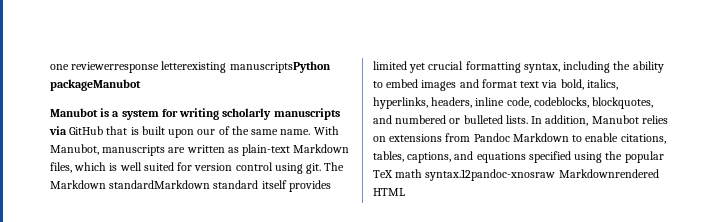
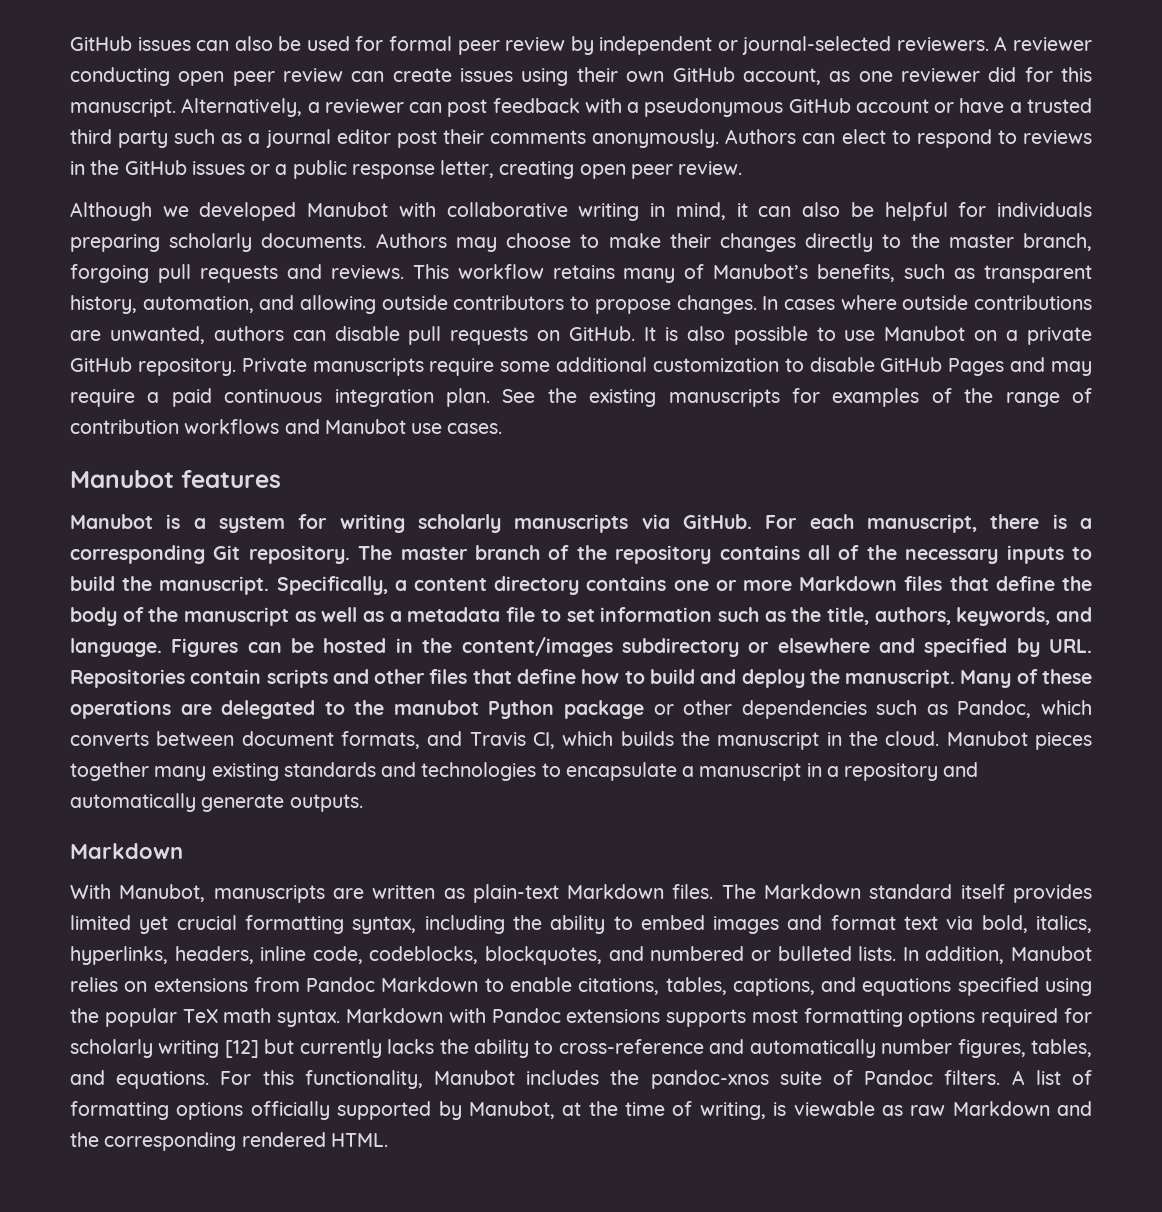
[50,61,331,73] [50,79,141,91] one reviewerresponse letterexisting manuscriptsPython packageManubot -> [70,36,1092,55] [70,67,1093,86] [70,98,1092,117] [70,129,1092,148] [70,160,743,179] [70,202,1093,221] [70,233,1092,252] [70,264,1092,283] [70,295,1093,314] [70,326,1093,345] [70,357,1092,376] [70,388,1092,407] [70,419,503,434] [70,470,281,488] GitHub issues can also be used for formal peer review by independent or journal-selected reviewers. A reviewer conducting open peer review can create issues using their own GitHub account, as one reviewer did for this manuscript. Alternatively, a reviewer can post feedback with a pseudonymous GitHub account or have a trusted third party such as a journal editor post their comments anonymously. Authors can elect to respond to reviews in the GitHub issues or a public response letter, creating open peer review. // Although we developed Manubot with collaborative writing in mind, it can also be helpful for individuals preparing scholarly documents. Authors may choose to make their changes directly to the master branch, forgoing pull requests and reviews. This workflow retains many of Manubot’s benefits, such as transparent history, automation, and allowing outside contributors to propose changes. In cases where outside contributions are unwanted, authors can disable pull requests on GitHub. It is also possible to use Manubot on a private GitHub repository. Private manuscripts require some additional customization to disable GitHub Pages and may require a paid continuous integration plan. See the existing manuscripts for examples of the range of contribution workflows and Manubot use cases. // Manubot features
[69,126,311,138] GitHub that is built upon our of the same name. -> [683,514,1093,533] [70,545,1092,564] [70,576,1093,595] [70,607,1093,626] [70,637,1093,657] [70,669,1092,688] [70,700,1092,719] [70,731,1093,750] [70,762,979,781] [70,793,363,812] [70,843,183,859] GitHub. For each manuscript, there is a corresponding Git repository. The master branch of the repository contains all of the necessary inputs to build the manuscript. Specifically, a content directory contains one or more Markdown files that define the body of the manuscript as well as a metadata file to set information such as the title, authors, keywords, and language. Figures can be hosted in the content/images subdirectory or elsewhere and specified by URL. Repositories contain scripts and other files that define how to build and deploy the manuscript. Many of these operations are delegated to the manubot Python package or other dependencies such as Pandoc, which converts between document formats, and Travis CI, which builds the manuscript in the cloud. Manubot pieces together many existing standards and technologies to encapsulate a manuscript in a repository and automatically generate outputs. // Markdown //
[50,162,322,174] files, which is well suited for version control using git. -> [672,884,714,899] files.
[109,180,211,189] standardMarkdown -> (862, 891) none
[425,169,659,181] [373,188,405,196] syntax.12pandoc-xnosraw Markdownrendered HTML -> [277,1008,1093,1027] [70,1039,1092,1058] [70,1070,1093,1089] [70,1101,1092,1120] [70,1132,388,1151] syntax. Markdown with Pandoc extensions supports most formatting options required for scholarly writing [12] but currently lacks the ability to cross-reference and automatically number figures, tables, and equations. For this functionality, Manubot includes the pandoc-xnos suite of Pandoc filters. A list of formatting options officially supported by Manubot, at the time of writing, is viewable as raw Markdown and the corresponding rendered HTML.

